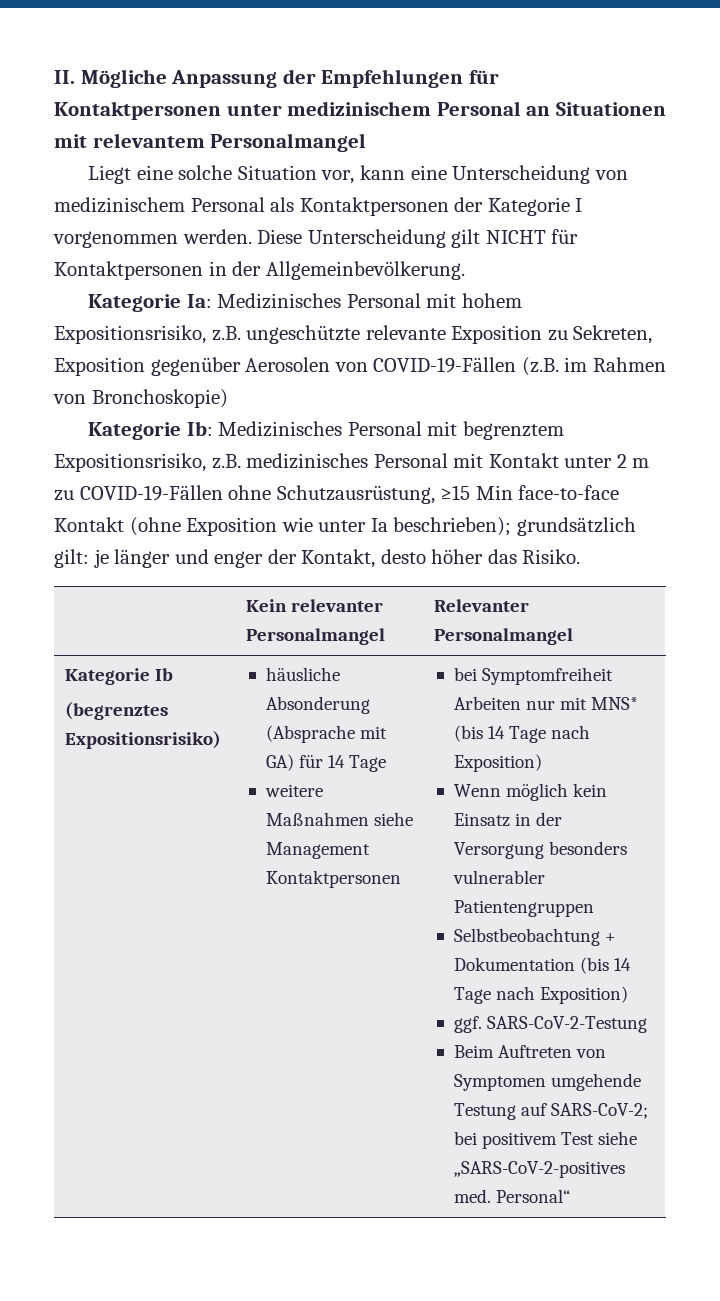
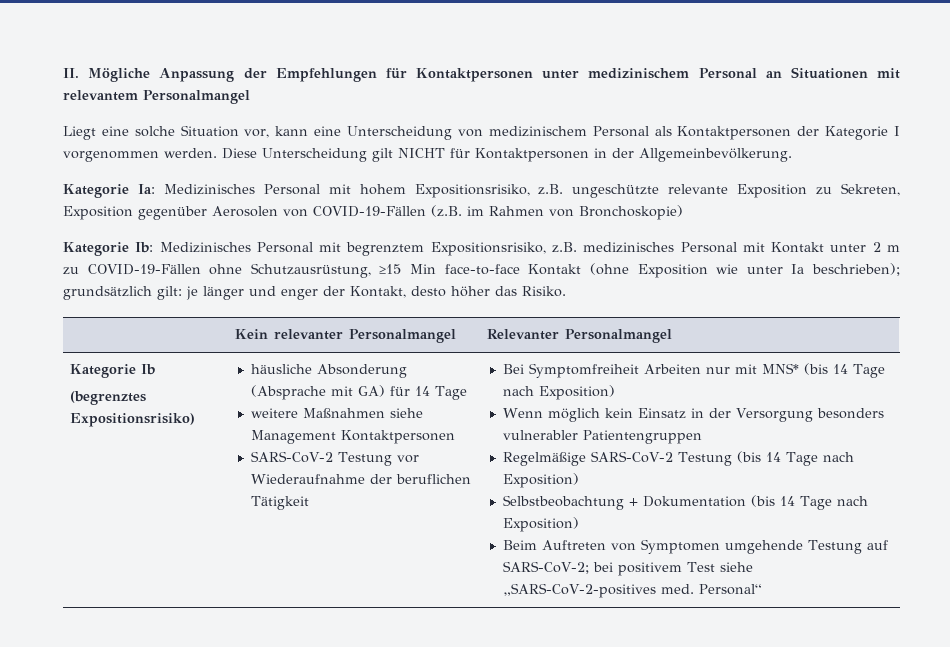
[453,667,477,681] | bei -> [251,451,420,466] [251,474,472,484] [251,496,310,510] [503,364,525,374] // SARS-CoV-2 Testung vor Wiederaufnahme der beruflichen Tätigkeit | Bei
(594, 908) none -> [503,451,855,466] [503,473,580,488] // Regelmäßige SARS-CoV-2 Testung (bis 14 Tage nach Exposition)
[453,1016,647,1033] // ggf. SARS-CoV-2-Testung -> (580, 524) none

